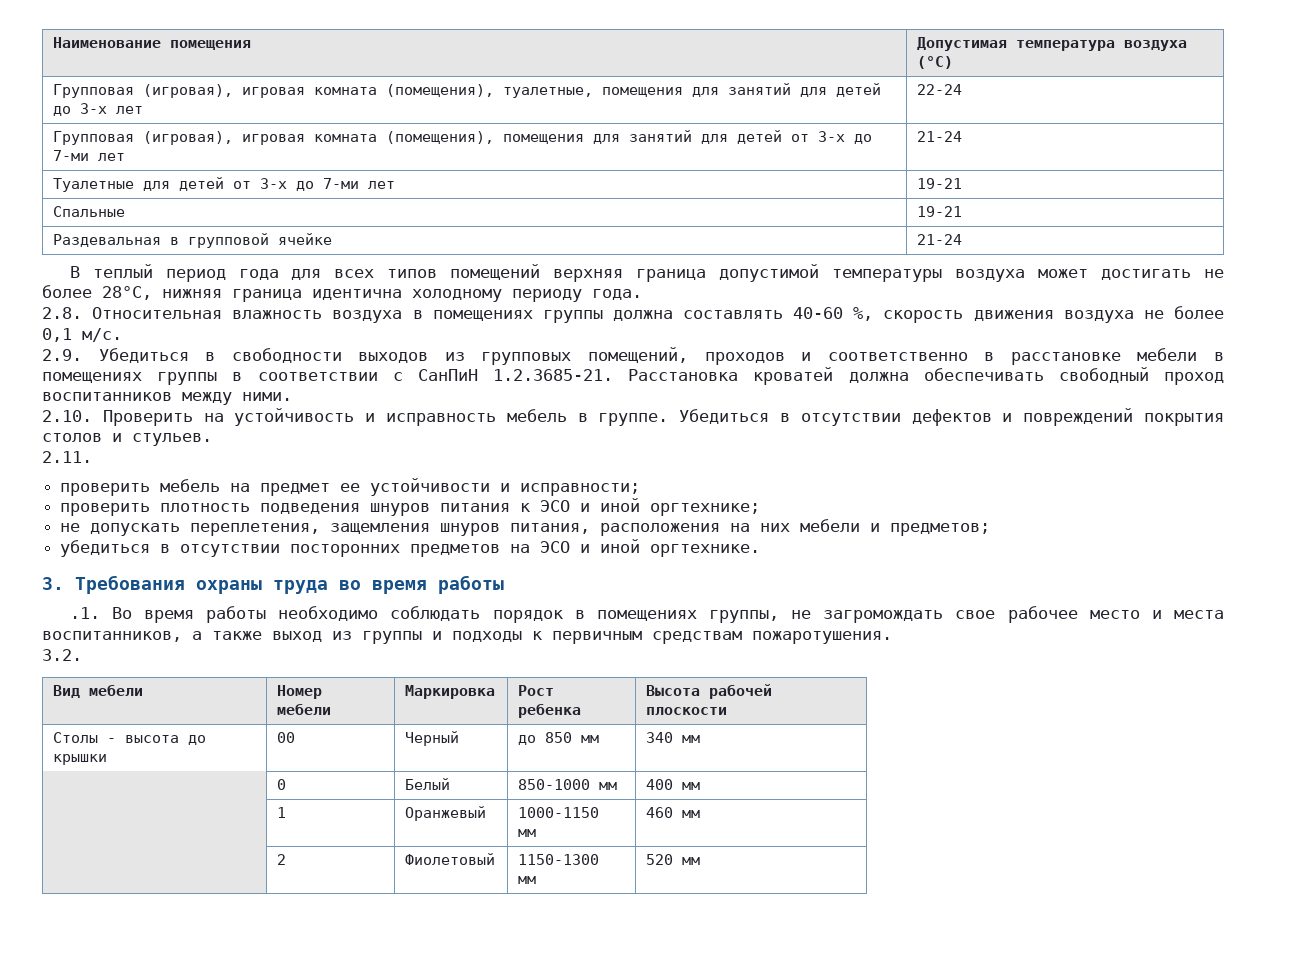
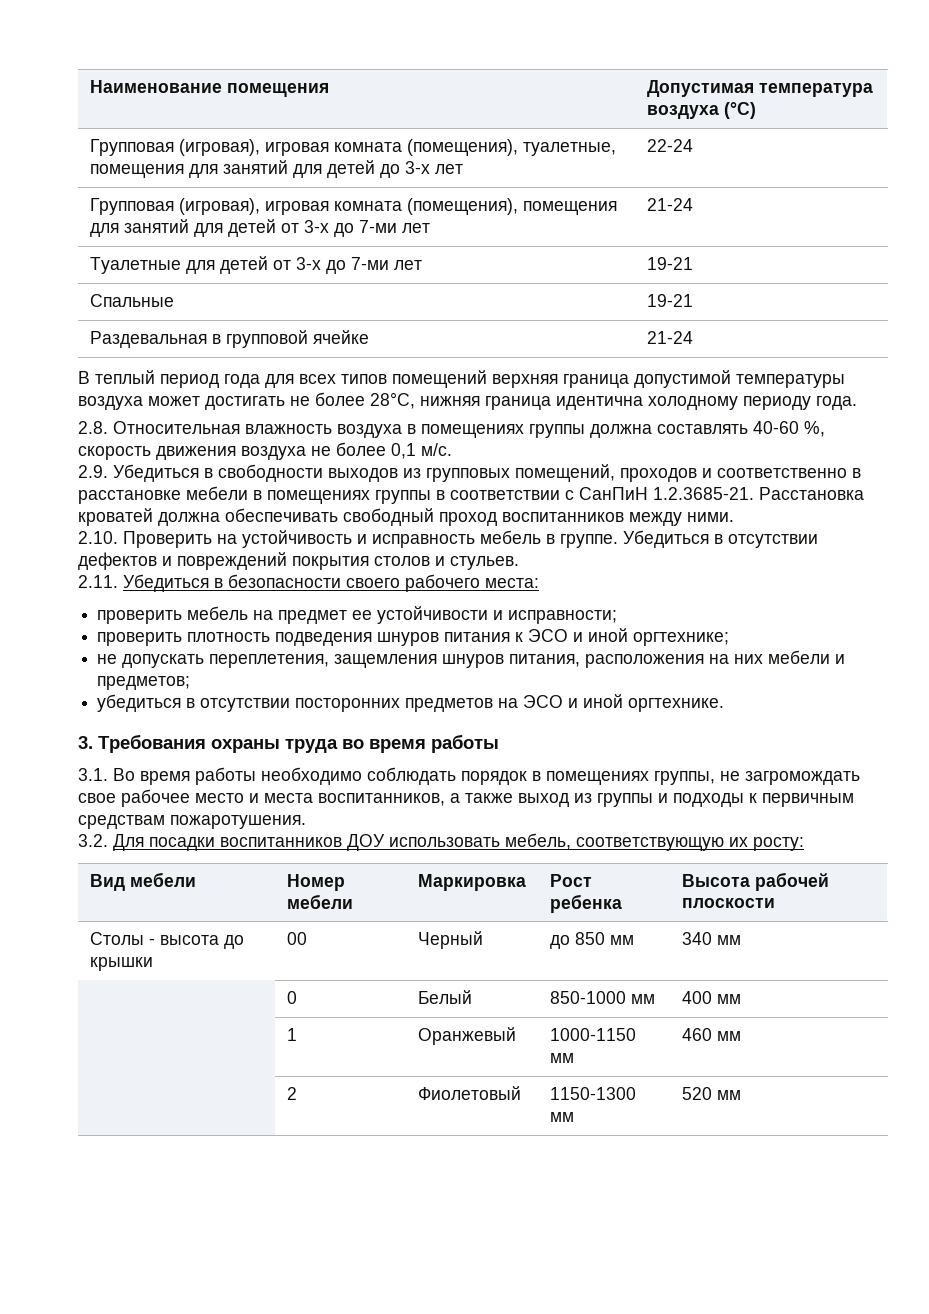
(92, 457) none -> [123,574,539,592] Убедиться в безопасности своего рабочего места:
[69,607,100,619] .1. -> [78,768,108,781] 3.1.
(82, 655) none -> [113,833,804,851] Для посадки воспитанников ДОУ использовать мебель, соответствующую их росту:

